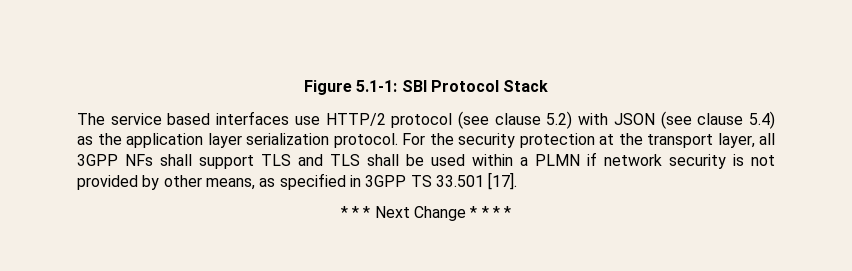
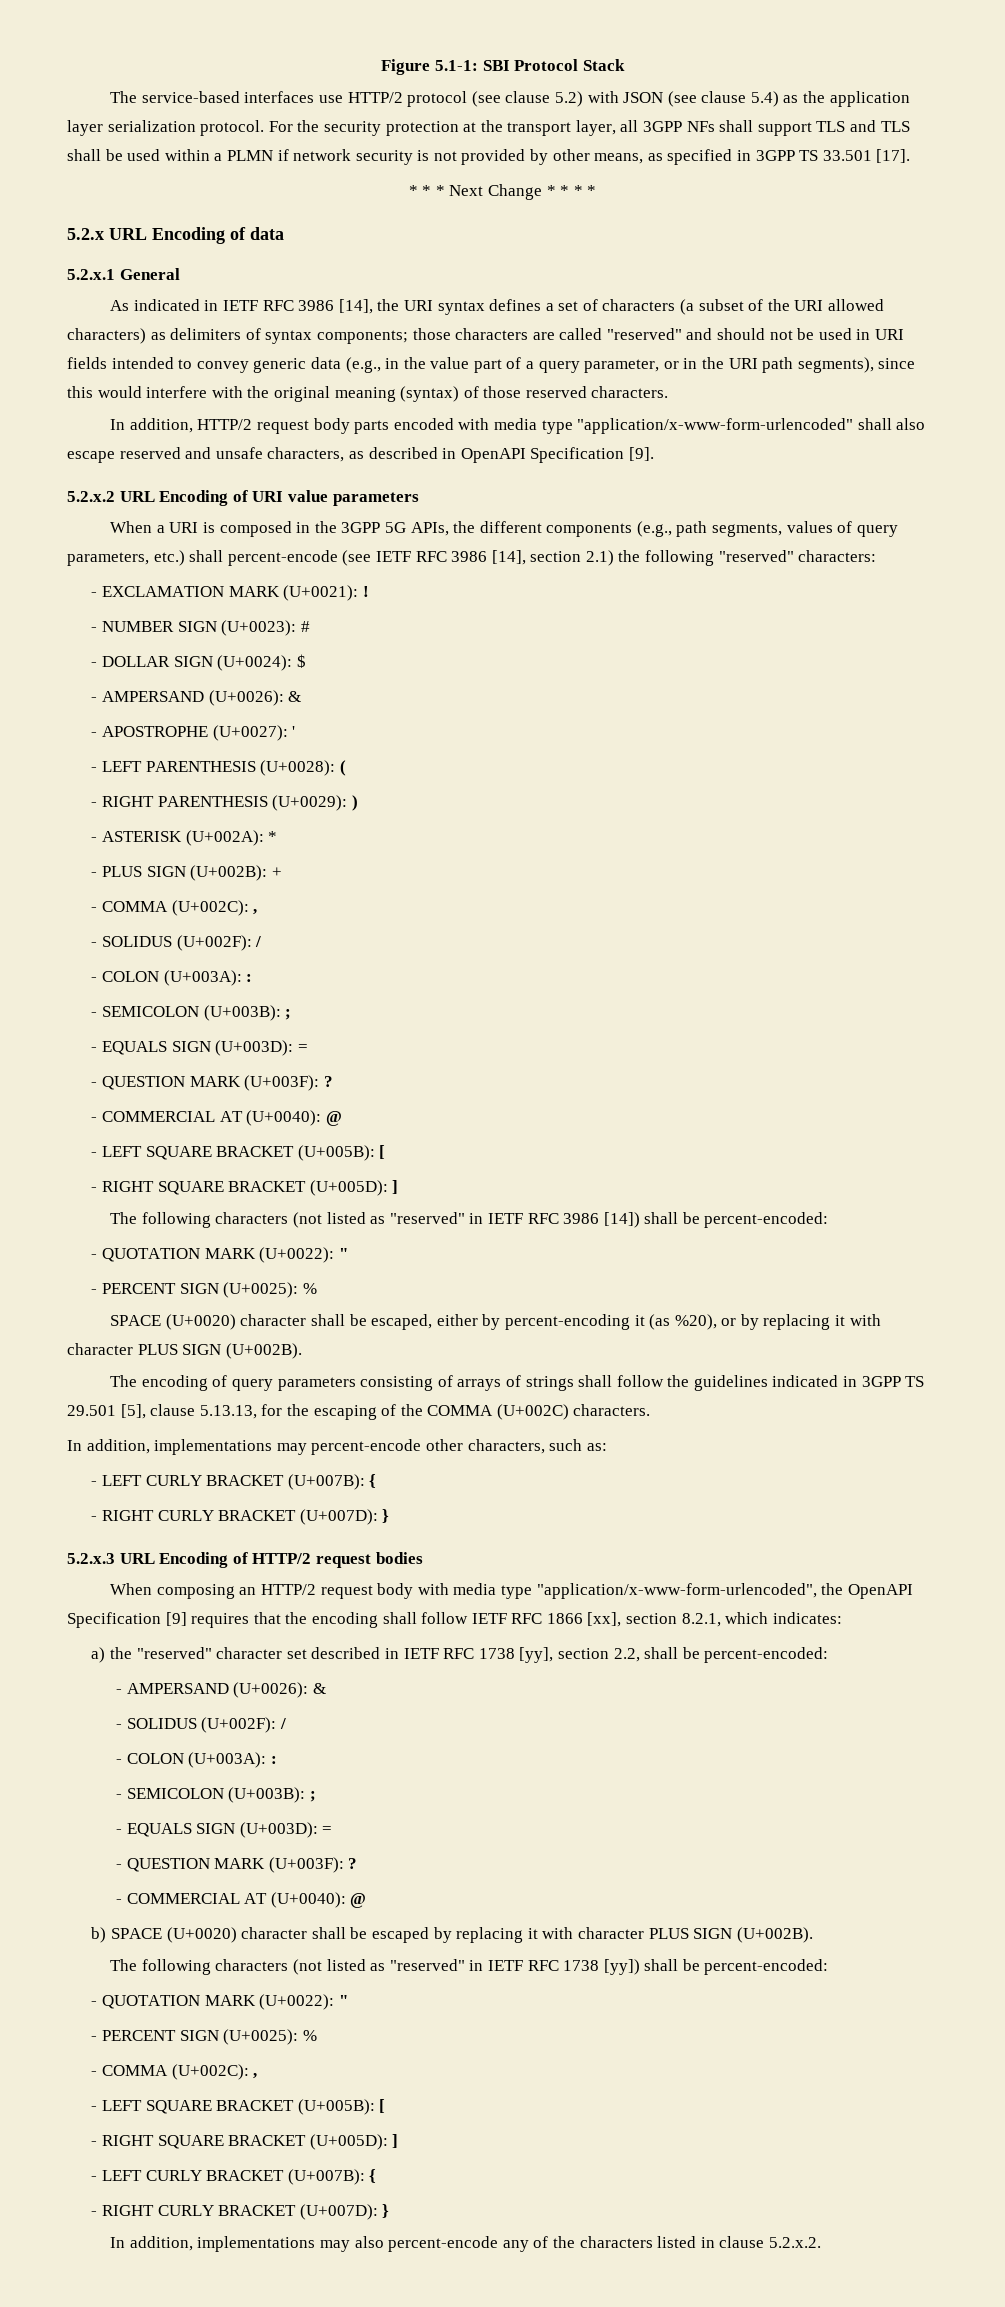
[110,113,211,125] service based -> [141,91,240,103] service-based
(512, 212) none -> [67,227,284,244] [67,268,180,280] [110,299,885,315] [67,328,905,344] [67,357,916,373] [67,386,669,402] [110,418,926,434] [67,447,654,463] [67,490,419,506] [110,521,898,537] [67,550,877,566] [91,585,369,601] [91,620,310,636] [91,654,306,671] [91,690,302,706] [91,725,296,741] [91,760,346,776] [91,795,358,811] [91,830,278,846] [91,865,282,881] [91,900,258,916] [91,935,262,951] [91,970,253,986] [91,1005,292,1021] [91,1040,308,1056] [91,1075,333,1091] [91,1110,342,1126] [91,1145,386,1161] [91,1180,399,1196] [110,1212,829,1228] [91,1247,348,1263] [91,1282,317,1298] [110,1314,881,1330] [67,1343,302,1359] [110,1375,925,1391] [67,1404,651,1420] [67,1439,607,1455] [91,1474,377,1490] [91,1509,390,1525] [67,1552,423,1568] [110,1583,913,1599] [67,1612,842,1628] [91,1647,829,1663] [115,1682,326,1698] [115,1717,286,1733] [115,1752,277,1768] [115,1787,316,1803] [115,1822,333,1838] [115,1857,358,1873] [115,1892,367,1908] [91,1927,813,1943] [110,1959,829,1975] [91,1994,348,2010] [91,2029,317,2045] [91,2064,258,2080] [91,2099,386,2115] [91,2134,399,2150] [91,2169,377,2185] [91,2204,390,2220] [110,2236,821,2252] // 5.2.x URL Encoding of data // 5.2.x.1 General // As indicated in IETF RFC 3986 [14], the URI syntax defines a set of characters (a subset of the URI allowed characters) as delimiters of syntax components; those characters are called "reserved" and should not be used in URI fields intended to convey generic data (e.g., in the value part of a query parameter, or in the URI path segments), since this would interfere with the original meaning (syntax) of those reserved characters. // In addition, HTTP/2 request body parts encoded with media type "application/x-www-form-urlencoded" shall also escape reserved and unsafe characters, as described in OpenAPI Specification [9]. // 5.2.x.2 URL Encoding of URI value parameters // When a URI is composed in the 3GPP 5G APIs, the different components (e.g., path segments, values of query parameters, etc.) shall percent-encode (see IETF RFC 3986 [14], section 2.1) the following "reserved" characters: // - EXCLAMATION MARK (U+0021): ! // - NUMBER SIGN (U+0023): # // - DOLLAR SIGN (U+0024): $ // - AMPERSAND (U+0026): & // - APOSTROPHE (U+0027): ' // - LEFT PARENTHESIS (U+0028): ( // - RIGHT PARENTHESIS (U+0029): ) // - ASTERISK (U+002A): * // - PLUS SIGN (U+002B): + // - COMMA (U+002C): , // - SOLIDUS (U+002F): / // - COLON (U+003A): : // - SEMICOLON (U+003B): ; // - EQUALS SIGN (U+003D): = // - QUESTION MARK (U+003F): ? // - COMMERCIAL AT (U+0040): @ // - LEFT SQUARE BRACKET (U+005B): [ // - RIGHT SQUARE BRACKET (U+005D): ] // The following characters (not listed as "reserved" in IETF RFC 3986 [14]) shall be percent-encoded: // - QUOTATION MARK (U+0022): " // - PERCENT SIGN (U+0025): % // SPACE (U+0020) character shall be escaped, either by percent-encoding it (as %20), or by replacing it with character PLUS SIGN (U+002B). // The encoding of query parameters consisting of arrays of strings shall follow the guidelines indicated in 3GPP TS 29.501 [5], clause 5.13.13, for the escaping of the COMMA (U+002C) characters. // In addition, implementations may percent-encode other characters, such as: // - LEFT CURLY BRACKET (U+007B): { // - RIGHT CURLY BRACKET (U+007D): } // 5.2.x.3 URL Encoding of HTTP/2 request bodies // When composing an HTTP/2 request body with media type "application/x-www-form-urlencoded", the OpenAPI Specification [9] requires that the encoding shall follow IETF RFC 1866 [xx], section 8.2.1, which indicates: // a) the "reserved" character set described in IETF RFC 1738 [yy], section 2.2, shall be percent-encoded: // - AMPERSAND (U+0026): & // - SOLIDUS (U+002F): / // - COLON (U+003A): : // - SEMICOLON (U+003B): ; // - EQUALS SIGN (U+003D): = // - QUESTION MARK (U+003F): ? // - COMMERCIAL AT (U+0040): @ // b) SPACE (U+0020) character shall be escaped by replacing it with character PLUS SIGN (U+002B). // The following characters (not listed as "reserved" in IETF RFC 1738 [yy]) shall be percent-encoded: // - QUOTATION MARK (U+0022): " // - PERCENT SIGN (U+0025): % // - COMMA (U+002C): , // - LEFT SQUARE BRACKET (U+005B): [ // - RIGHT SQUARE BRACKET (U+005D): ] // - LEFT CURLY BRACKET (U+007B): { // - RIGHT CURLY BRACKET (U+007D): } // In addition, implementations may also percent-encode any of the characters listed in clause 5.2.x.2.

